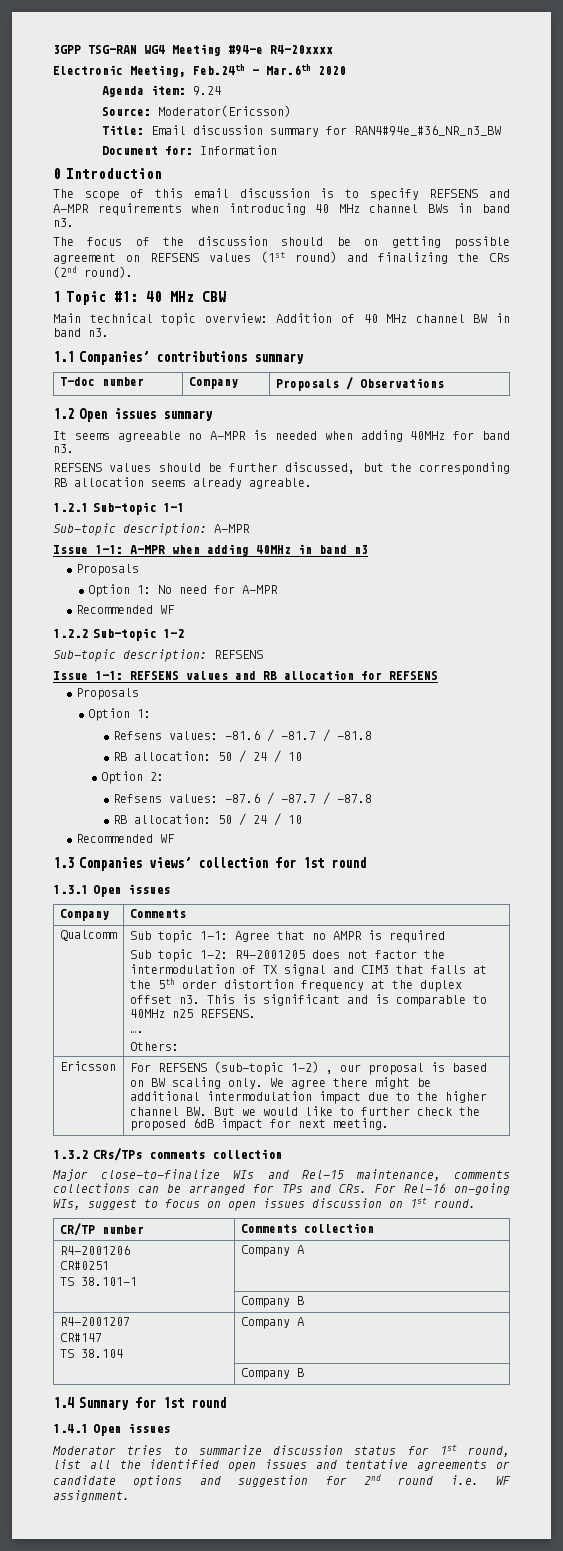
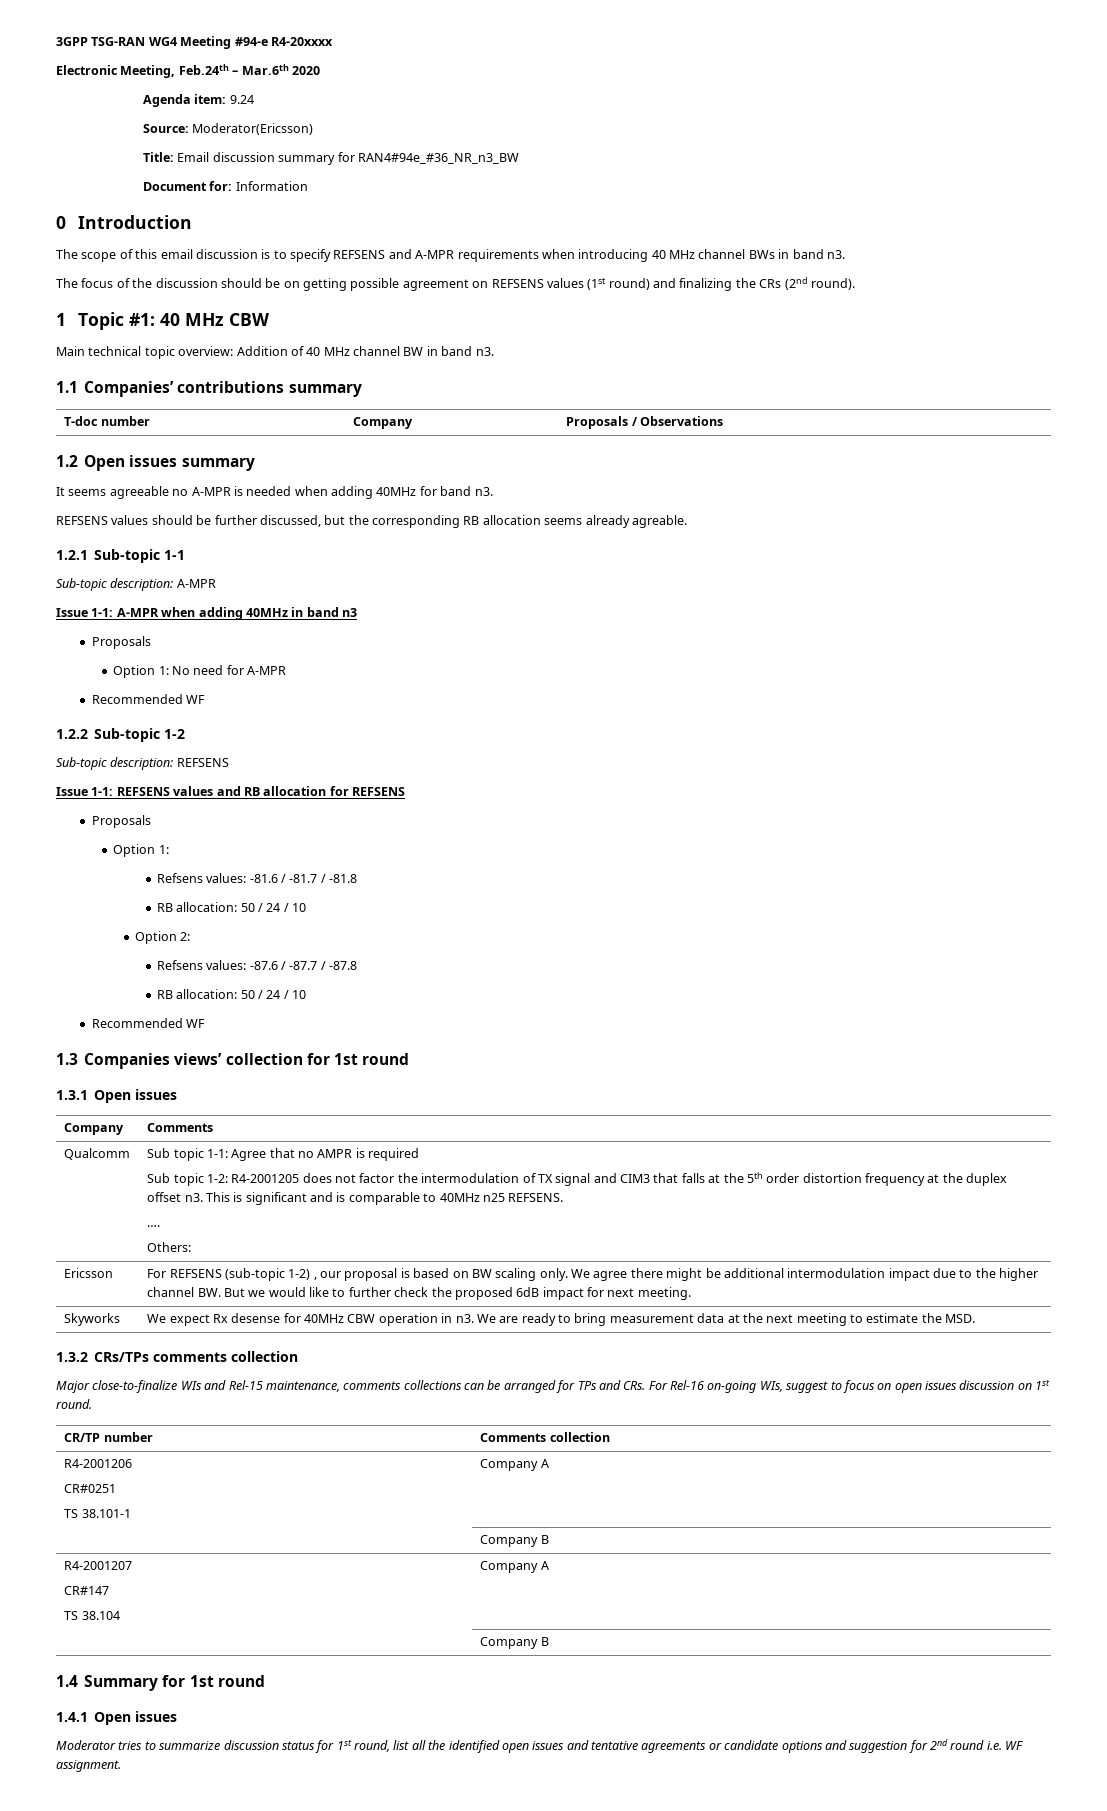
(389, 1124) none -> [64,1313,121,1326] [147,1313,976,1326] // Skyworks | We expect Rx desense for 40MHz CBW operation in n3. We are ready to bring measurement data at the next meeting to estimate the MSD.

